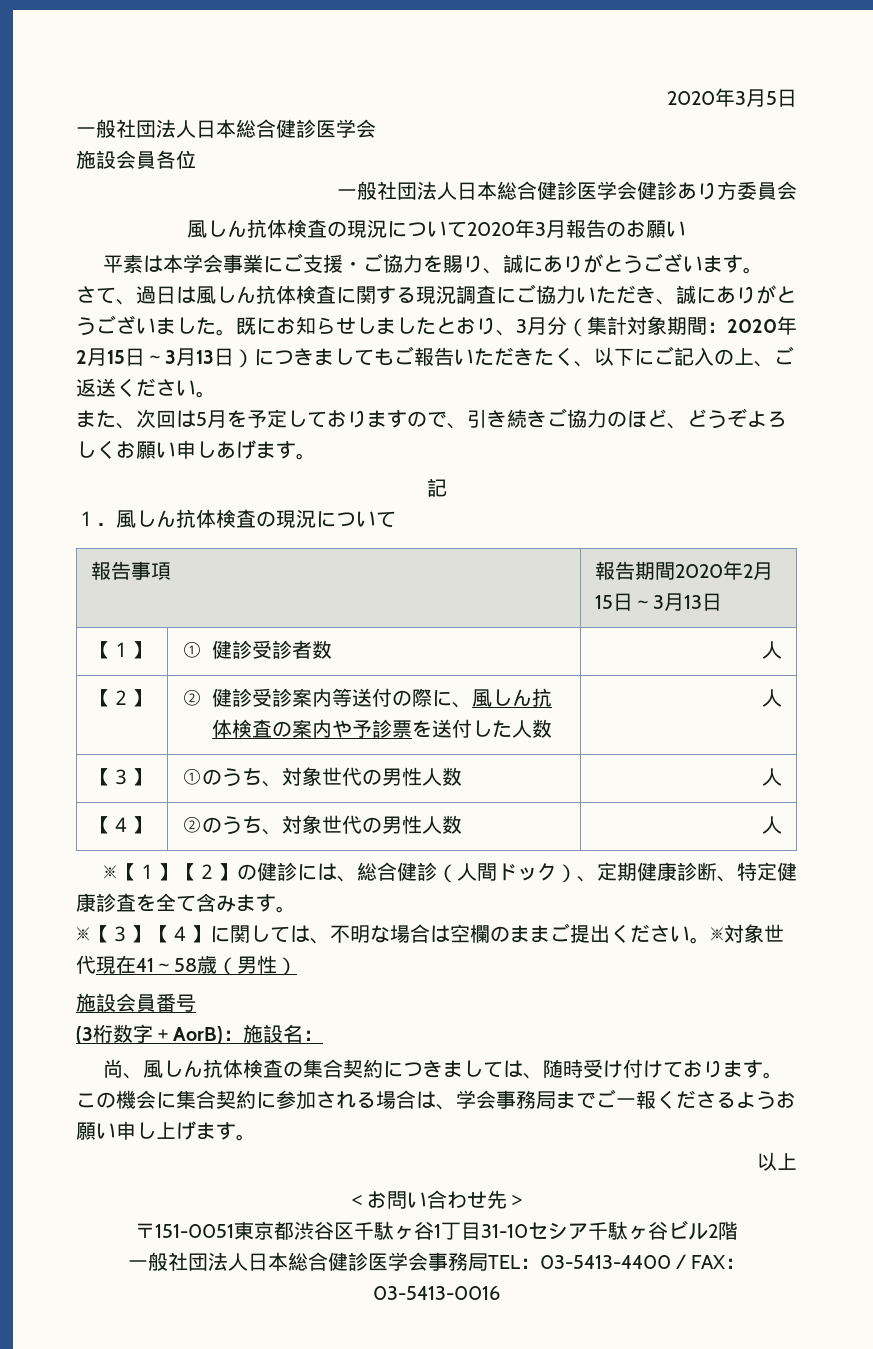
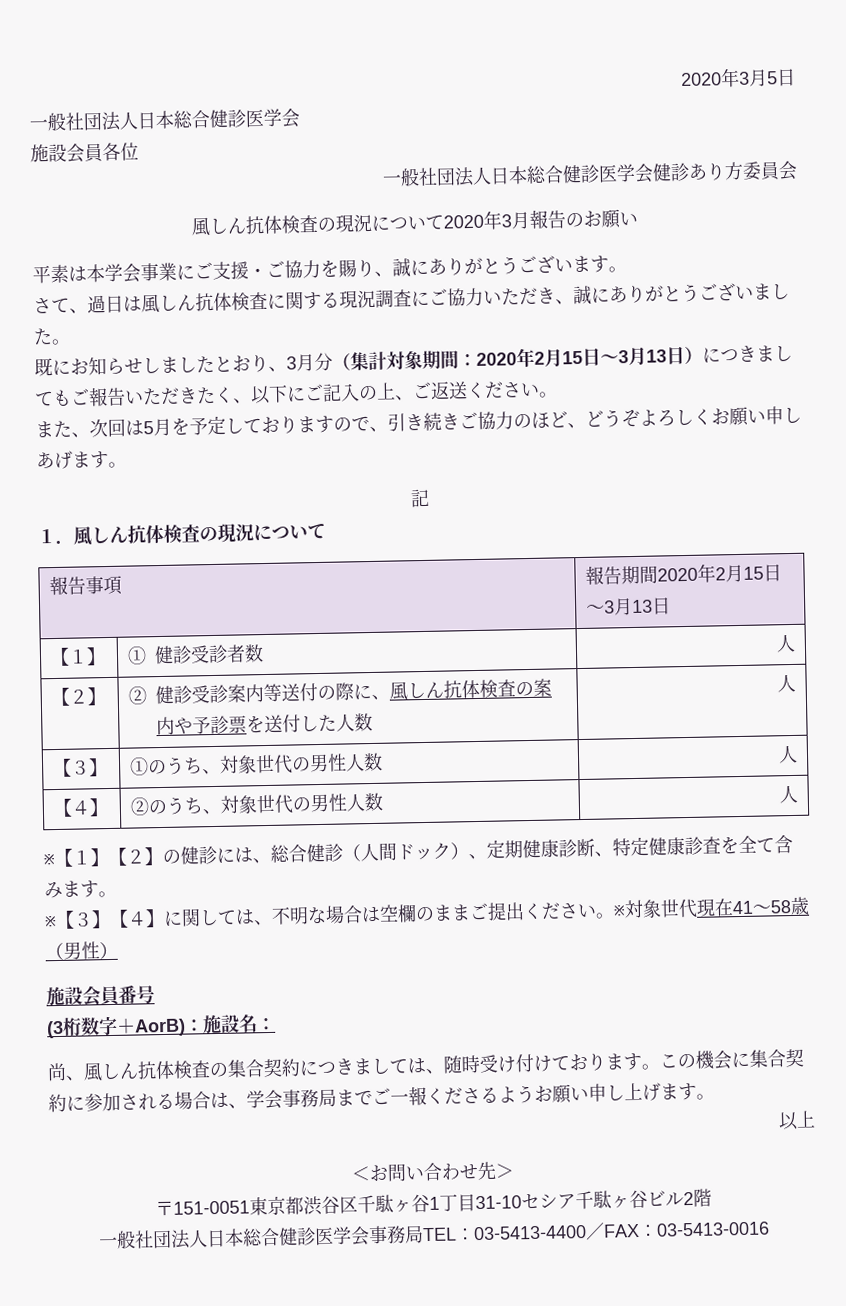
(236, 332) none -> (71, 342) //

